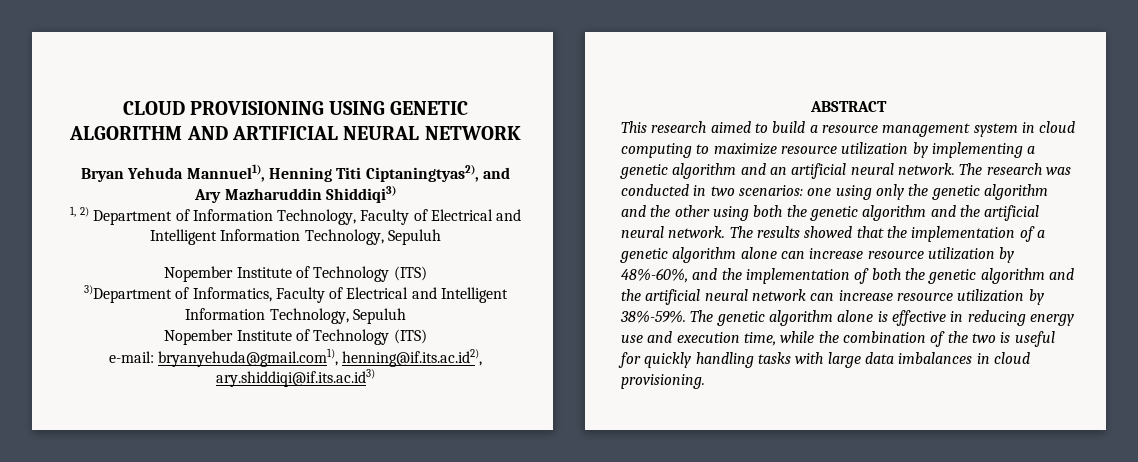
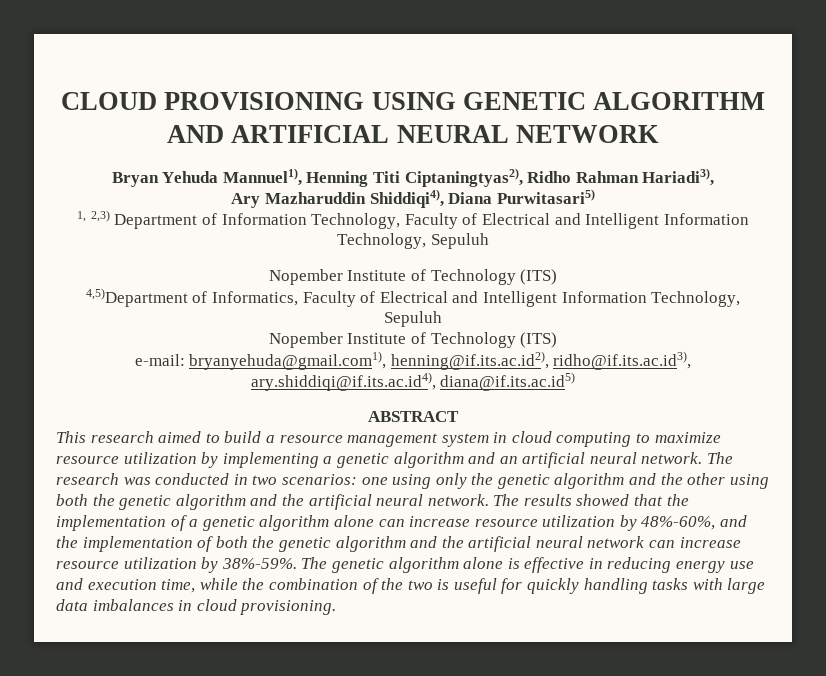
[482,167,510,179] [194,185,396,203] and Ary Mazharuddin Shiddiqi3) -> [527,168,715,186] [231,189,595,208] Ridho Rahman Hariadi3), // Ary Mazharuddin Shiddiqi4), Diana Purwitasari5)
[79,207,89,217] 2) -> [90,210,110,222] 2,3)
[83,285,172,303] 3)Department -> [85,288,188,307] 4,5)Department
[216,369,375,387] ary.shiddiqi@if.its.ac.id3) -> [553,351,692,370] [250,372,576,391] ridho@if.its.ac.id3), ary.shiddiqi@if.its.ac.id4), diana@if.its.ac.id5)

